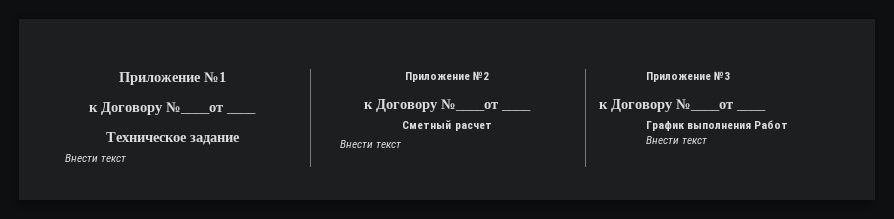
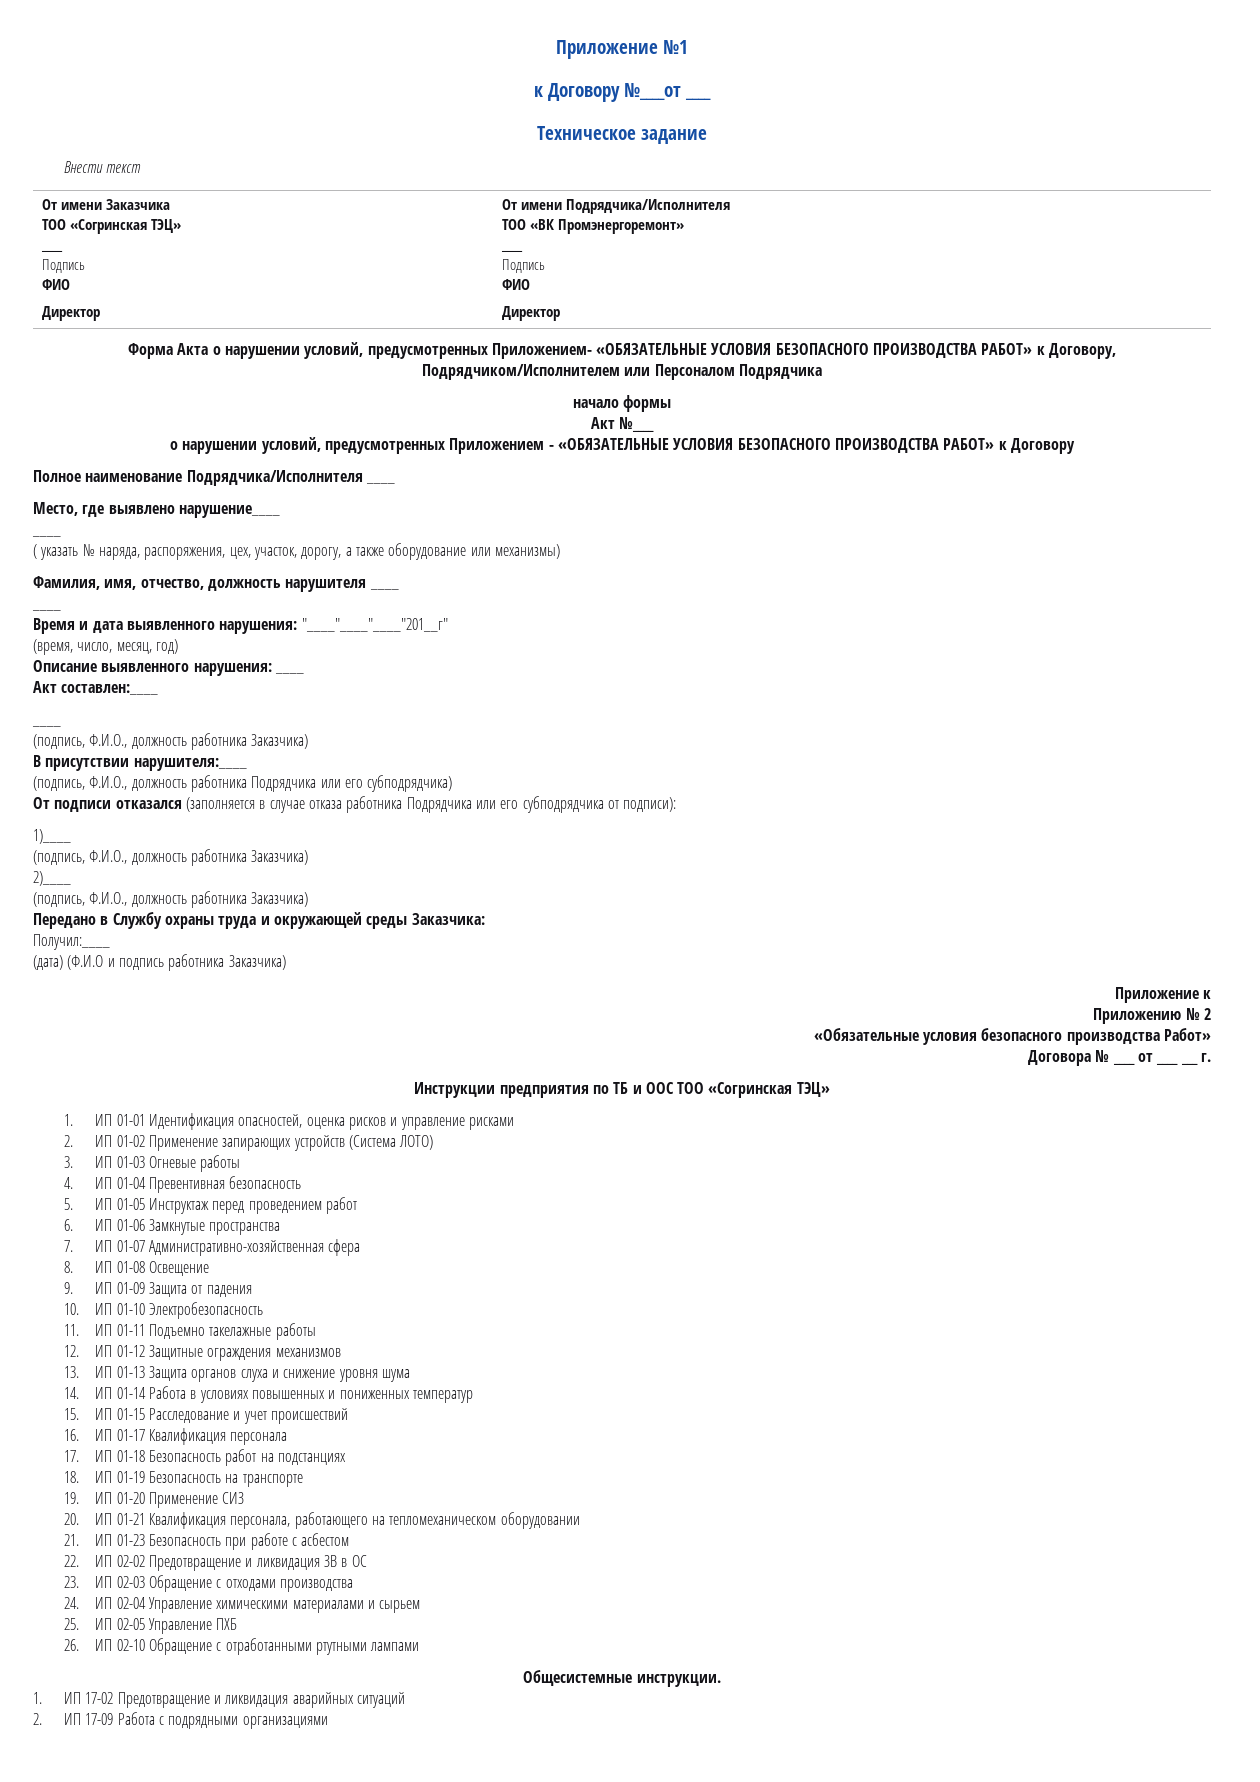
[404,71,490,82] [364,99,531,112] [402,120,492,131] [339,140,401,148] [645,71,730,82] [599,99,766,112] [645,120,788,131] [645,136,707,144] // Приложение №2 // к Договору №____от ____ // Сметный расчет // Внести текст // Приложение №3 // к Договору №____от ____ // График выполнения Работ // Внести текст -> [42,199,170,210] [42,219,181,234] [41,250,64,252] [42,259,86,273] [42,279,71,290] [42,306,101,321] [502,199,730,214] [502,219,684,234] [501,250,524,252] [502,259,546,273] [502,279,531,290] [502,306,561,321] [127,342,1117,359] [422,364,822,380] [572,395,672,412] [590,417,655,432] [170,437,1075,454] [33,470,395,486] [33,502,280,518] [32,535,61,537] [33,543,560,560] [33,576,399,592] [32,609,61,611] [33,618,448,634] [33,639,178,655] [33,660,304,676] [33,681,159,695] [32,725,61,727] [33,733,309,750] [33,755,247,771] [33,775,453,792] [33,796,677,813] [33,829,71,844] [33,849,309,866] [33,871,71,886] [33,891,309,908] [33,912,485,929] [33,934,110,950] [33,954,286,971] [1114,987,1211,1003] [1093,1008,1211,1024] [813,1028,1211,1045] [1028,1050,1110,1066] [1112,1062,1135,1065] [1138,1053,1154,1062] [1156,1062,1198,1065] [1200,1053,1211,1062] [414,1082,830,1098] [64,1113,514,1130] [64,1135,434,1151] [64,1155,241,1172] [64,1176,302,1193] [64,1197,357,1214] [64,1219,281,1235] [64,1239,361,1256] [64,1261,209,1276] [64,1282,252,1297] [64,1302,263,1319] [64,1323,316,1340] [64,1345,341,1361] [64,1366,410,1382] [64,1386,473,1403] [64,1408,348,1424] [64,1428,288,1445] [64,1449,346,1466] [64,1471,303,1487] [64,1492,245,1508] [64,1512,580,1529] [64,1533,350,1550] [64,1555,367,1571] [64,1575,353,1592] [64,1597,421,1613] [64,1618,238,1634] [64,1638,420,1655] [523,1670,721,1687] [33,1692,406,1708] [33,1712,328,1729] // От имени Заказчика // ТОО «Согринская ТЭЦ» // ____ // Подпись // ФИО // Директор | От имени Подрядчика/Исполнителя // ТОО «ВК Промэнергоремонт» // ____ // Подпись // ФИО // Директор // Форма Акта о нарушении условий, предусмотренных Приложением- «ОБЯЗАТЕЛЬНЫЕ УСЛОВИЯ БЕЗОПАСНОГО ПРОИЗВОДСТВА РАБОТ» к Договору, Подрядчиком/Исполнителем или Персоналом Подрядчика // начало формы // Акт №____ // о нарушении условий, предусмотренных Приложением - «ОБЯЗАТЕЛЬНЫЕ УСЛОВИЯ БЕЗОПАСНОГО ПРОИЗВОДСТВА РАБОТ» к Договору // Полное наименование Подрядчика/Исполнителя ____ // Место, где выявлено нарушение____ // ____ // ( указать № наряда, распоряжения, цех, участок, дорогу, а также оборудование или механизмы) // Фамилия, имя, отчество, должность нарушителя ____ // ____ // Время и дата выявленного нарушения: "____"____"____"201__г" // (время, число, месяц, год) // Описание выявленного нарушения: ____ // Акт составлен:____ // ____ // (подпись, Ф.И.О., должность работника Заказчика) // В присутствии нарушителя:____ // (подпись, Ф.И.О., должность работника Подрядчика или его субподрядчика) // От подписи отказался (заполняется в случае отказа работника Подрядчика или его субподрядчика от подписи): // 1)____ // (подпись, Ф.И.О., должность работника Заказчика) // 2)____ // (подпись, Ф.И.О., должность работника Заказчика) // Передано в Службу охраны труда и окружающей среды Заказчика: // Получил:____ // (дата) (Ф.И.О и подпись работника Заказчика) // Приложение к // Приложению № 2 // «Обязательные условия безопасного производства Работ» // Договора № ____ от ____ ___ г. // Инструкции предприятия по ТБ и ООС ТОО «Согринская ТЭЦ» // 1. ИП 01-01 Идентификация опасностей, оценка рисков и управление рисками // 2. ИП 01-02 Применение запирающих устройств (Система ЛОТО) // 3. ИП 01-03 Огневые работы // 4. ИП 01-04 Превентивная безопасность // 5. ИП 01-05 Инструктаж перед проведением работ // 6. ИП 01-06 Замкнутые пространства // 7. ИП 01-07 Административно-хозяйственная сфера // 8. ИП 01-08 Освещение // 9. ИП 01-09 Защита от падения // 10. ИП 01-10 Электробезопасность // 11. ИП 01-11 Подъемно такелажные работы // 12. ИП 01-12 Защитные ограждения механизмов // 13. ИП 01-13 Защита органов слуха и снижение уровня шума // 14. ИП 01-14 Работа в условиях повышенных и пониженных температур // 15. ИП 01-15 Расследование и учет происшествий // 16. ИП 01-17 Квалификация персонала // 17. ИП 01-18 Безопасность работ на подстанциях // 18. ИП 01-19 Безопасность на транспорте // 19. ИП 01-20 Применение СИЗ // 20. ИП 01-21 Квалификация персонала, работающего на тепломеханическом оборудовании // 21. ИП 01-23 Безопасность при работе с асбестом // 22. ИП 02-02 Предотвращение и ликвидация ЗВ в ОС // 23. ИП 02-03 Обращение с отходами производства // 24. ИП 02-04 Управление химическими материалами и сырьем // 25. ИП 02-05 Управление ПХБ // 26. ИП 02-10 Обращение с отработанными ртутными лампами // Общесистемные инструкции. // 1. ИП 17-02 Предотвращение и ликвидация аварийных ситуаций // 2. ИП 17-09 Работа с подрядными организациями

